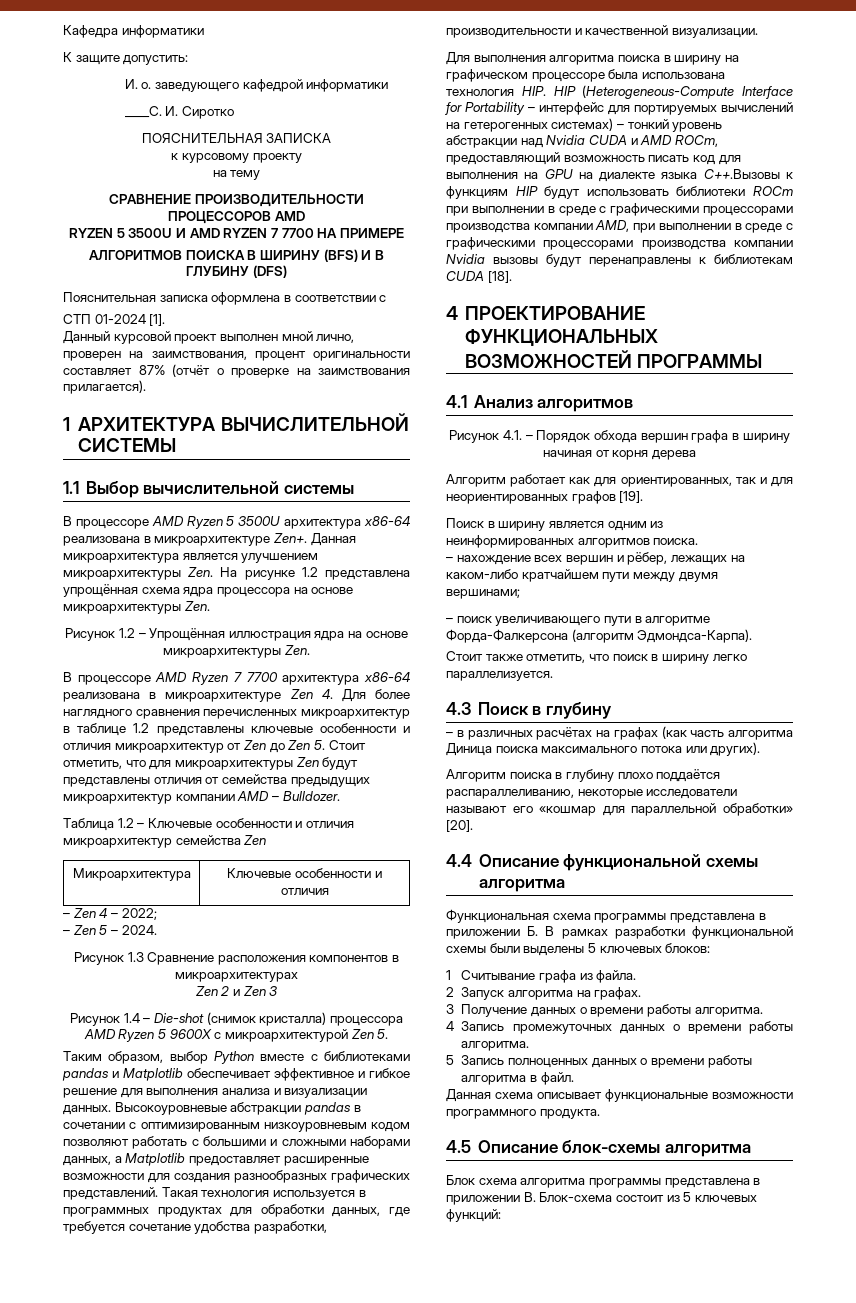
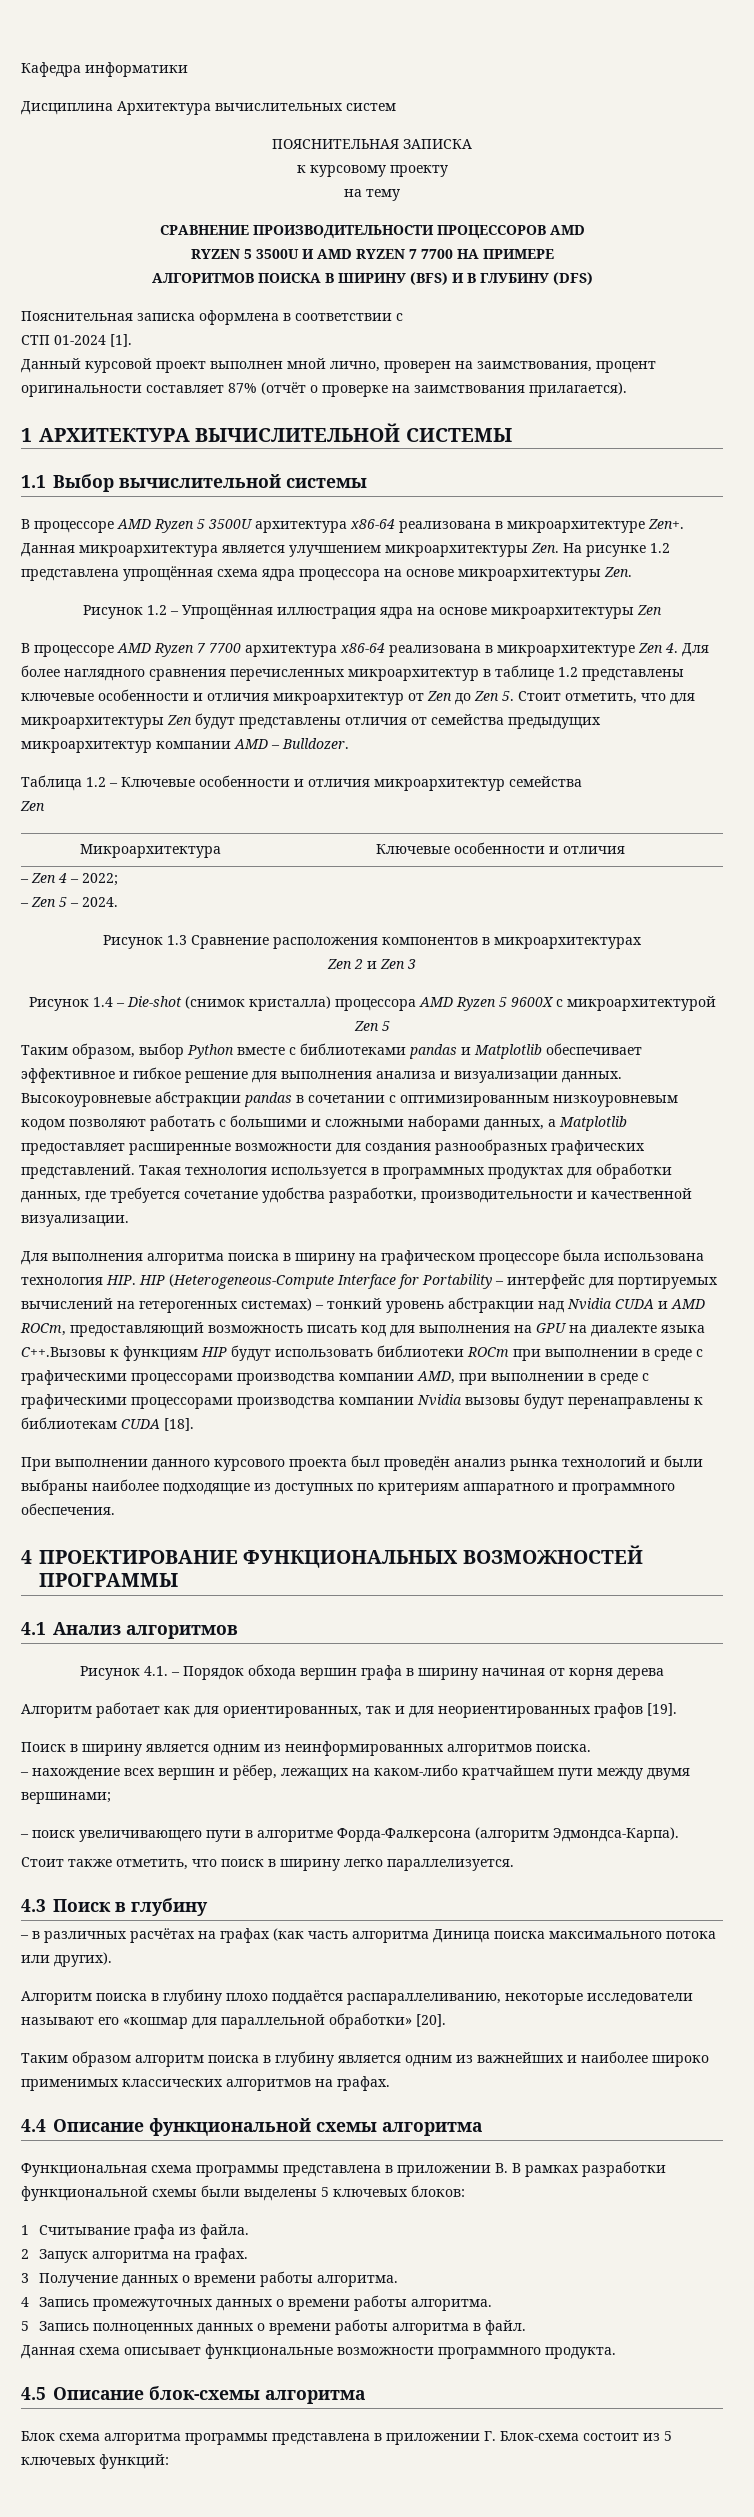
[63,52,189,65] [124,79,389,92] [124,106,235,119] К защите допустить: // И. о. заведующего кафедрой информатики // ____С. И. Сиротко -> [21,101,396,115] Дисциплина Архитектура вычислительных систем
[284,645,310,655] Zen. -> [637,605,662,615] Zen
(241, 840) none -> (582, 781) //
[377,1029,389,1039] 5. -> [381,1021,390,1031] 5
(512, 277) none -> [21,1455,703,1471] [21,1479,675,1495] [21,1503,115,1515] // При выполнении данного курсового проекта был проведён анализ рынка технологий и были выбраны наиболее подходящие из доступных по критериям аппаратного и программного обеспечения.
(473, 826) none -> [21,2051,709,2067] [21,2076,390,2091] // Таким образом алгоритм поиска в глубину является одним из важнейших и наиболее широко применимых классических алгоритмов на графах.
[527,926,539,936] Б. -> [495,2163,508,2173] В.
[523,1192,536,1202] В. -> [484,2431,496,2441] Г.

